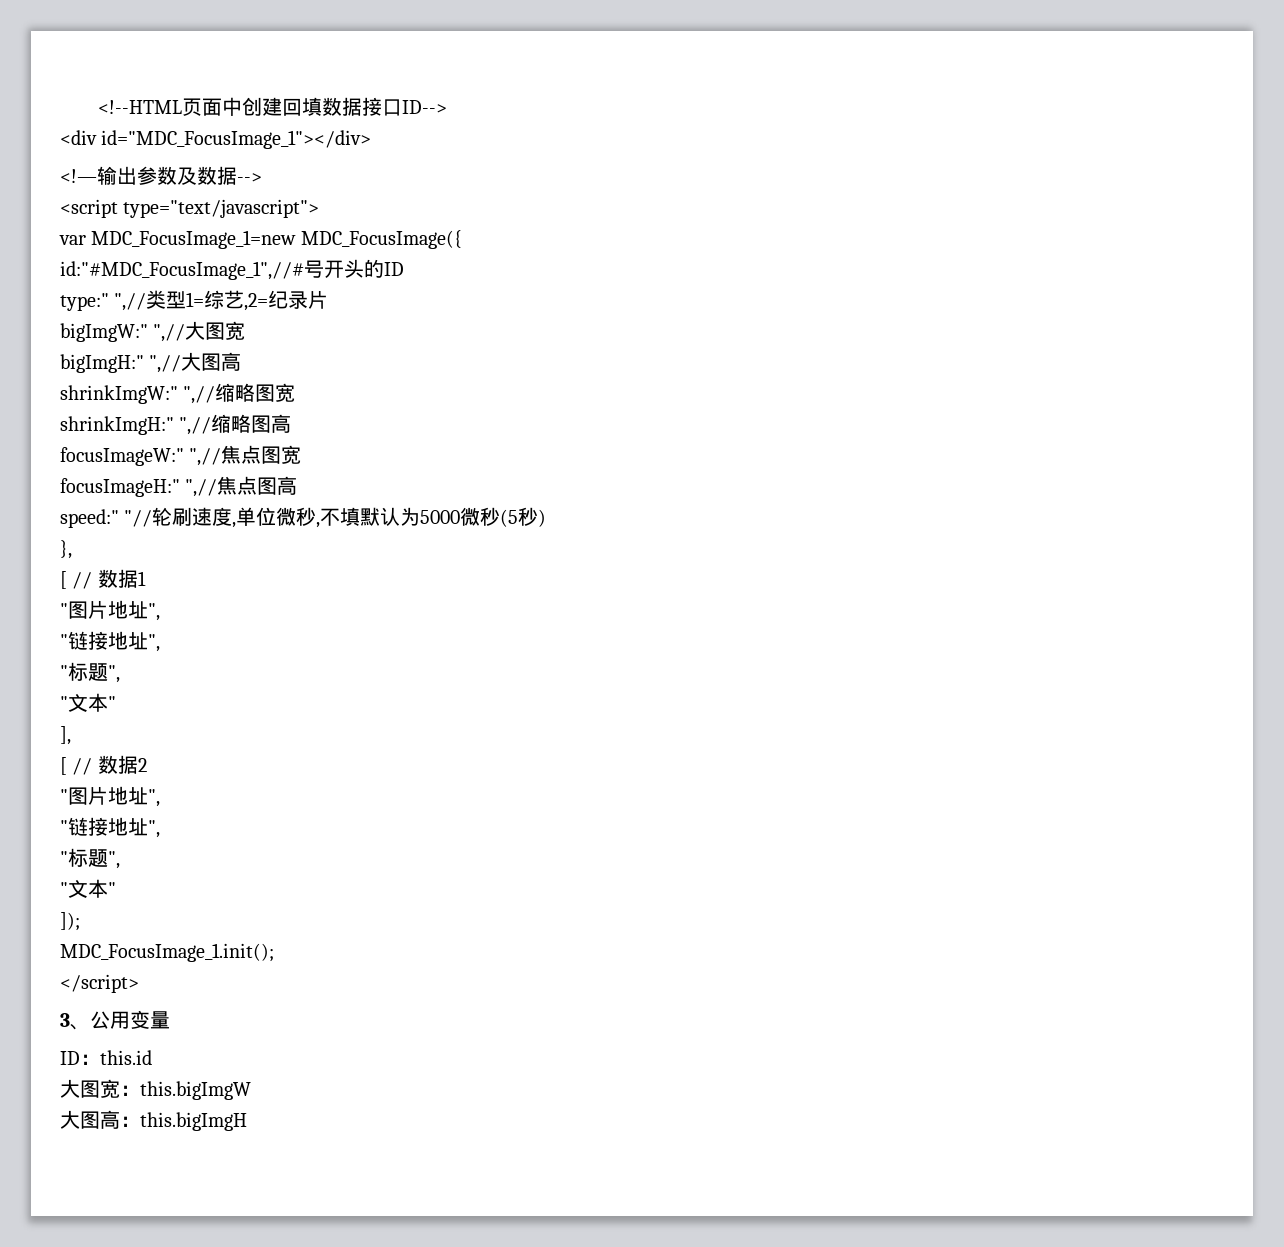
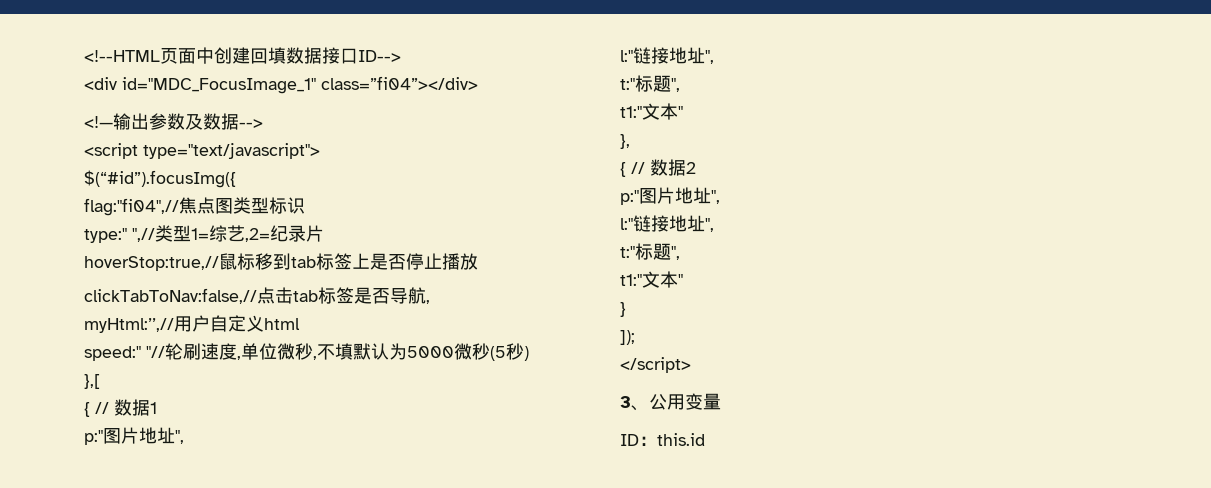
[101,130,372,149] id="MDC_FocusImage_1"></div> -> [122,76,478,94] id="MDC_FocusImage_1" class=”fi04”></div>
[59,230,462,249] [60,259,404,280] var MDC_FocusImage_1=new MDC_FocusImage({ // id:"#MDC_FocusImage_1",//#号开头的ID -> [84,170,236,188] [84,197,305,216] $(“#id”).focusImg({ // flag:"fi04",//焦点图类型标识
[60,321,246,342] [60,352,242,373] [60,383,296,404] [60,414,292,435] [60,445,302,466] [60,476,298,497] bigImgW:" ",//大图宽 // bigImgH:" ",//大图高 // shrinkImgW:" ",//缩略图宽 // shrinkImgH:" ",//缩略图高 // focusImageW:" ",//焦点图宽 // focusImageH:" ",//焦点图高 -> [84,253,478,271] [84,287,430,304] [84,315,300,333] hoverStop:true,//鼠标移到tab标签上是否停止播放 // clickTabToNav:false,//点击tab标签是否导航, // myHtml:’’,//用户自定义html
[60,540,72,559] [60,571,67,589] }, // [ -> [84,374,100,389] [84,402,90,417] },[ // {
[60,600,160,621] [60,631,160,652] [60,662,120,683] [60,693,116,712] [60,726,71,745] [60,757,67,775] "图片地址", // "链接地址", // "标题", // "文本" // ], // [ -> [84,427,184,445] [620,47,714,64] [620,75,680,92] [620,103,683,120] [620,134,630,149] [620,162,626,177] p:"图片地址", // l:"链接地址", // t:"标题", // t1:"文本" // }, // {
[60,786,160,807] [60,817,160,838] [60,848,120,869] [60,879,116,898] "图片地址", // "链接地址", // "标题", // "文本" -> [620,187,720,205] [620,215,714,232] [620,243,680,260] [620,271,683,288] [620,302,626,317] p:"图片地址", // l:"链接地址", // t:"标题", // t1:"文本" // }
[60,943,274,962] // MDC_FocusImage_1.init(); -> (635, 337) none
[60,1079,251,1100] [60,1110,247,1131] // 大图宽：this.bigImgW // 大图高：this.bigImgH -> (705, 439) none

